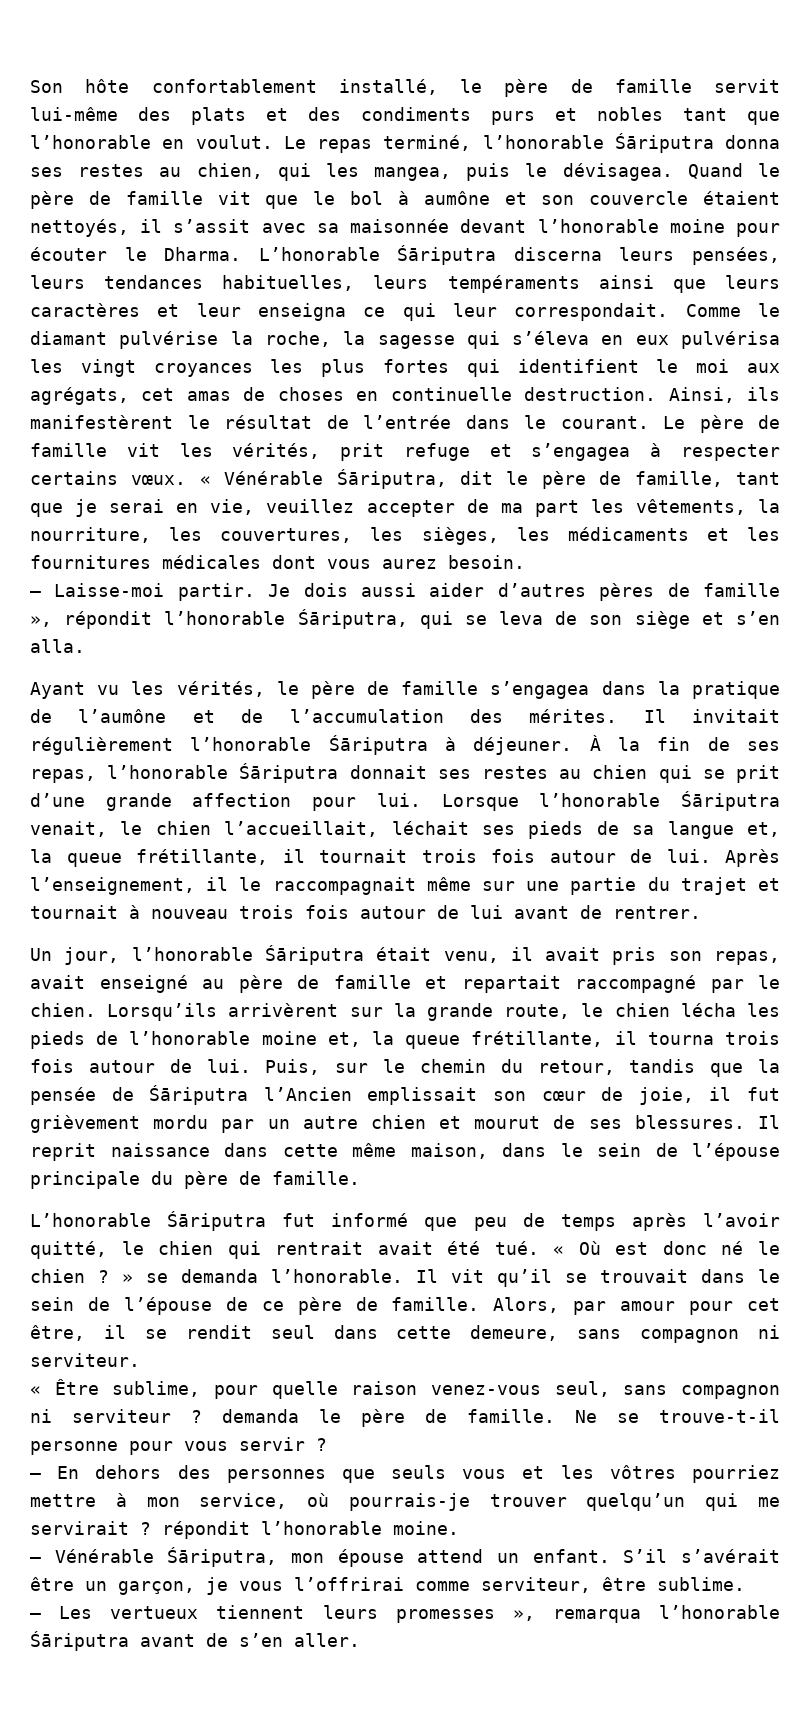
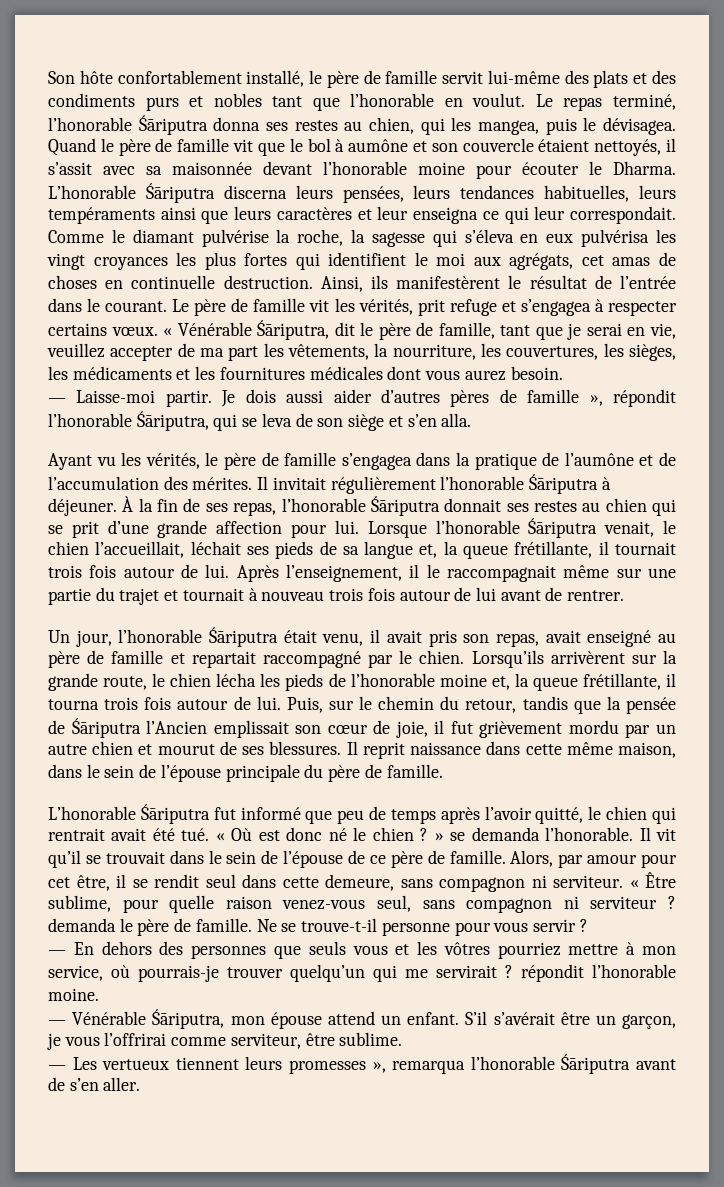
(140, 1360) // -> (623, 881) none

